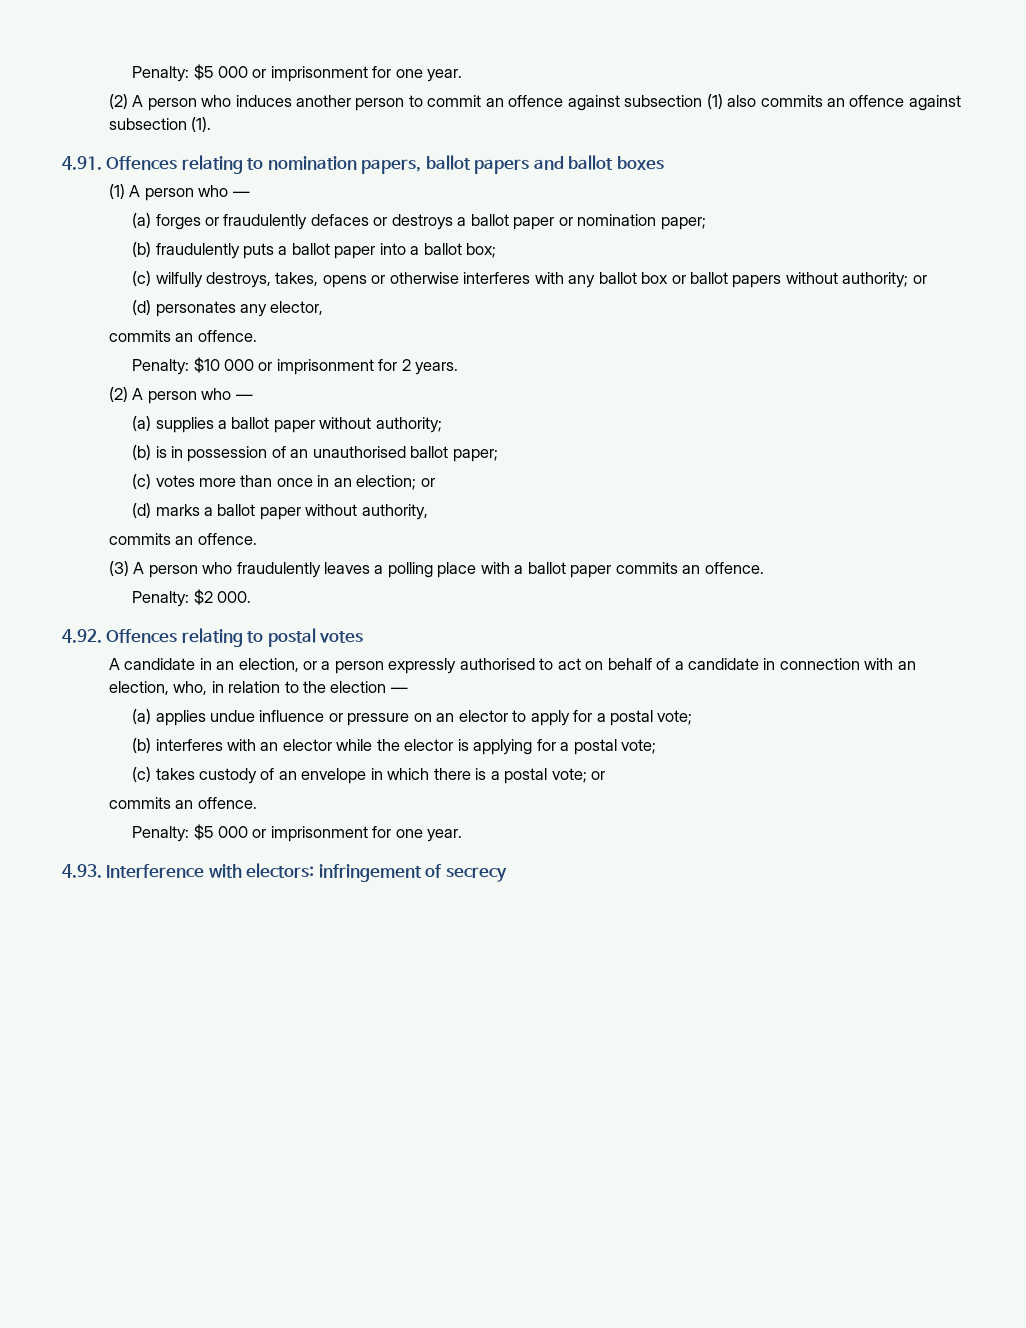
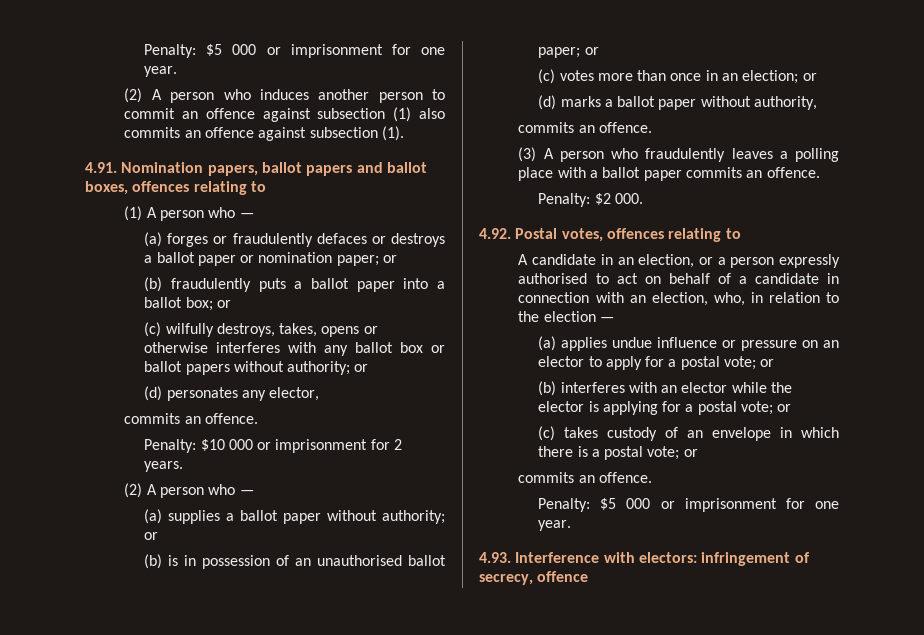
[106,155,357,174] Offences relating to nomination -> [121,162,204,173] Nomination
[616,156,664,170] boxes -> [85,181,266,195] boxes, offences relating to
(706, 223) none -> [383,255,398,263] or
(497, 250) none -> [216,300,231,308] or
(442, 425) none -> [144,532,159,540] or
(498, 455) none -> [584,47,599,55] or
[106,628,364,647] Offences relating to postal votes -> [515,228,741,242] Postal votes, offences relating to
(693, 717) none -> [760,359,775,367] or
(656, 746) none -> [777,404,792,412] or
[445,867,507,882] secrecy -> [479,571,589,585] secrecy, offence

